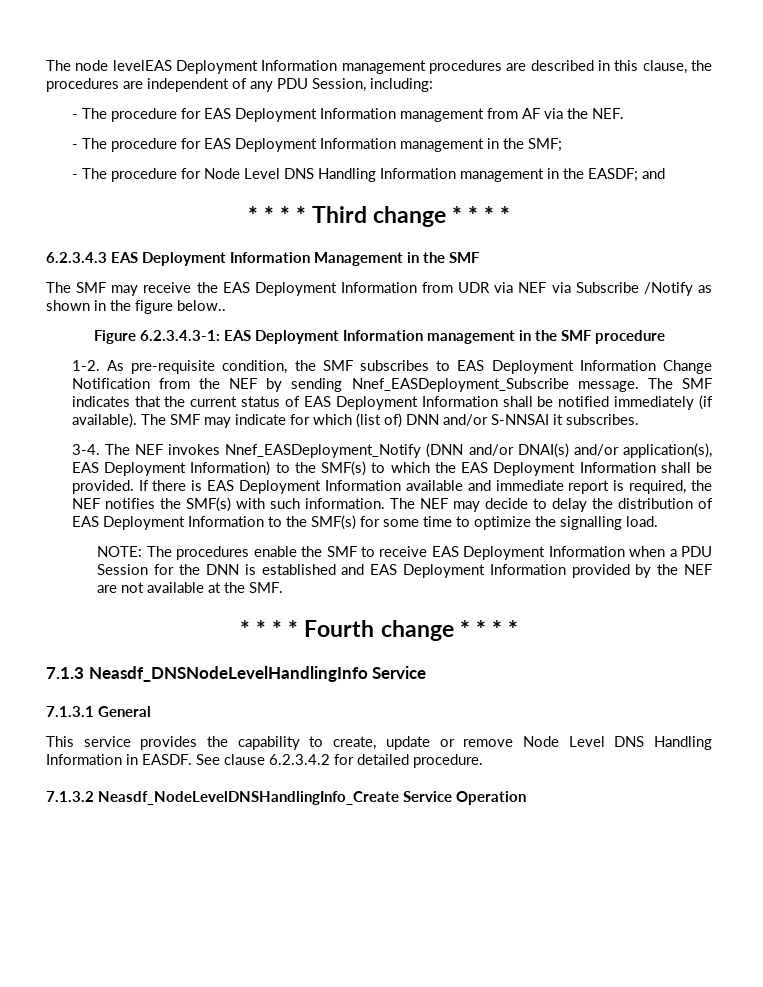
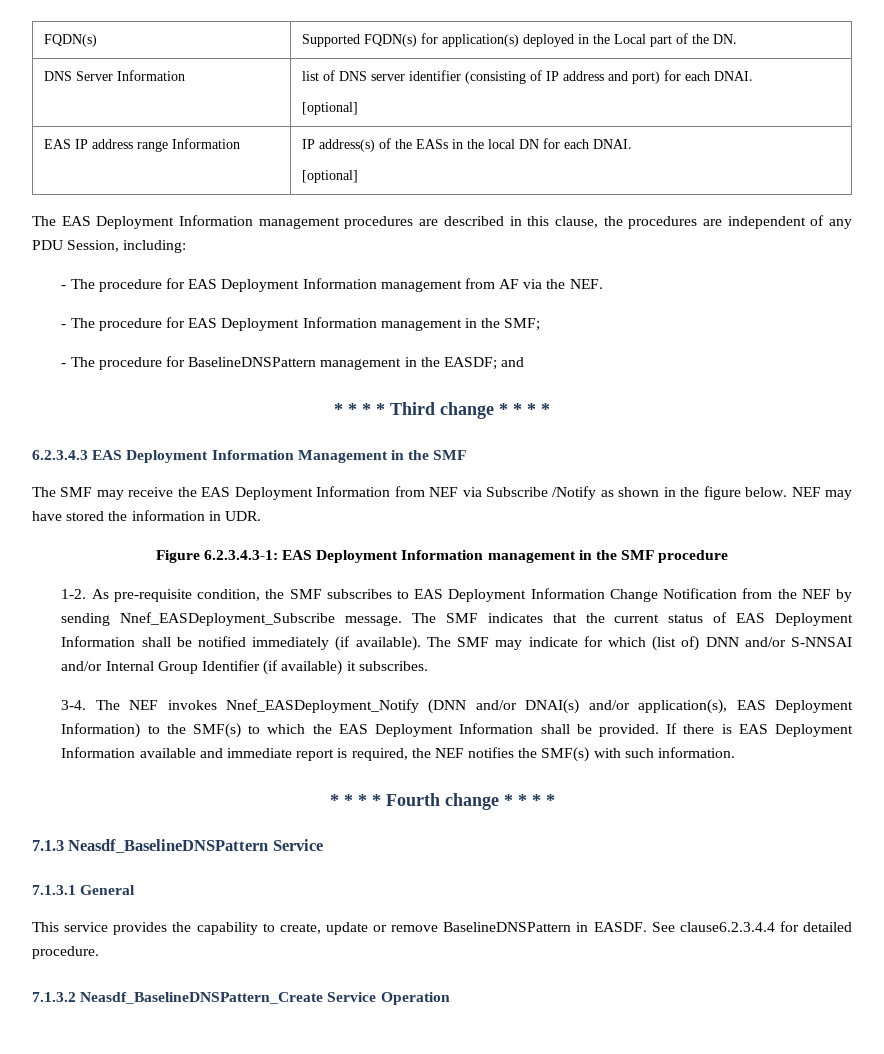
[46,60,172,71] The node levelEAS -> [44,34,98,47] [302,33,738,47] [44,70,186,81] [302,70,754,84] [302,102,359,115] [44,138,241,152] [302,138,633,152] [302,170,359,183] [32,216,91,226] FQDN(s) | Supported FQDN(s) for application(s) deployed in the Local part of the DN. // DNS Server Information | list of DNS server identifier (consisting of IP address and port) for each DNAI. // [optional] // EAS IP address range Information | IP address(s) of the EASs in the local DN for each DNAI. // [optional] // The EAS
[203,168,456,182] Node Level DNS Handling Information -> [188,357,317,367] BaselineDNSPattern
[458,282,514,293] UDR via -> (425, 491) none
[177,300,226,311] below.. -> [745,487,853,500] [32,510,261,521] below. NEF may have stored the information in UDR.
(549, 419) none -> [61,660,343,675] and/or Internal Group Identifier (if available)
[389,498,713,512] [71,515,658,530] [97,546,712,560] [97,564,713,578] [97,582,284,593] The NEF may decide to delay the distribution of EAS Deployment Information to the SMF(s) for some time to optimize the signalling load. // NOTE: The procedures enable the SMF to receive EAS Deployment Information when a PDU Session for the DNN is established and EAS Deployment Information provided by the NEF are not available at the SMF. -> (735, 752) none
[88,666,368,682] Neasdf_DNSNodeLevelHandlingInfo -> [68,839,269,853] Neasdf_BaselineDNSPattern
[522,736,713,750] [46,754,122,765] Node Level DNS Handling Information -> [443,922,572,932] BaselineDNSPattern
[224,754,330,765] clause 6.2.3.4.2 -> [679,922,775,932] clause6.2.3.4.4
[98,791,399,805] Neasdf_NodeLevelDNSHandlingInfo_Create -> [80,992,324,1004] Neasdf_BaselineDNSPattern_Create

